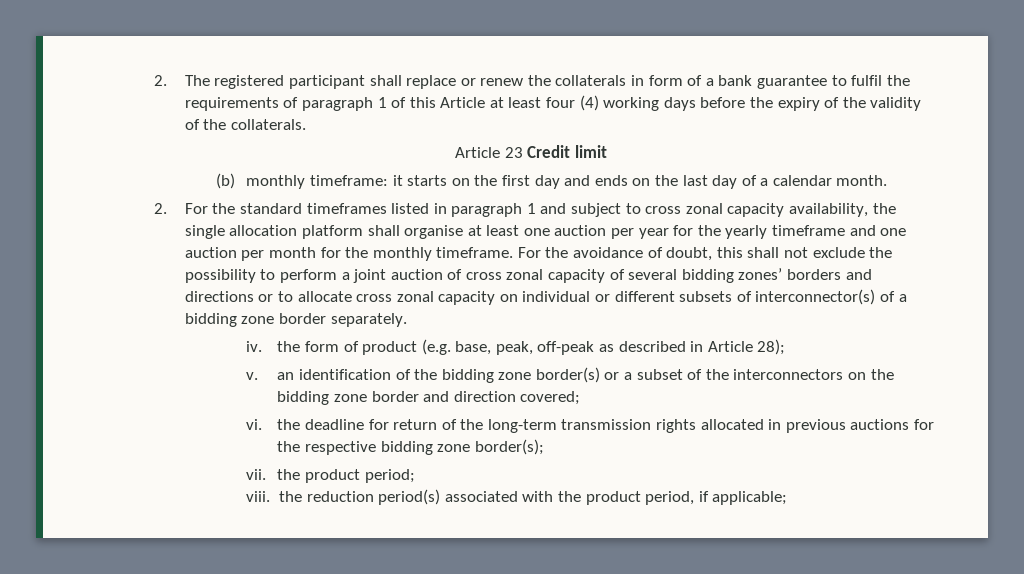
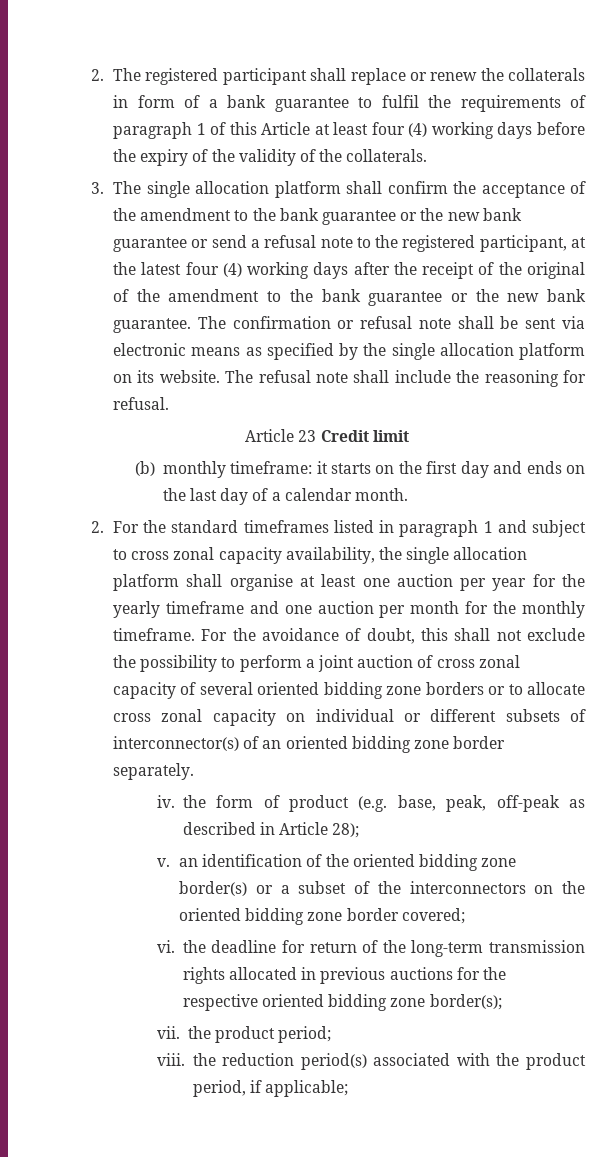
(306, 124) none -> [91,181,586,198] [113,208,522,225] [113,235,586,252] [113,262,586,279] [113,289,586,306] [113,316,585,333] [113,343,585,360] [113,370,586,387] [113,397,170,410] // 3. The single allocation platform shall confirm the acceptance of the amendment to the bank guarantee or the new bank guarantee or send a refusal note to the registered participant, at the latest four (4) working days after the receipt of the original of the amendment to the bank guarantee or the new bank guarantee. The confirmation or refusal note shall be sent via electronic means as specified by the single allocation platform on its website. The refusal note shall include the reasoning for refusal.
[681,268,872,283] [184,291,254,302] bidding zones’ borders and directions -> [257,682,484,699] oriented bidding zone borders
[898,294,907,302] a -> [262,736,348,749] an oriented
(438, 374) none -> [352,854,415,867] oriented
[277,391,516,405] bidding zone border and direction -> [179,908,399,925] oriented bidding zone border
(376, 448) none -> [261,994,324,1007] oriented

